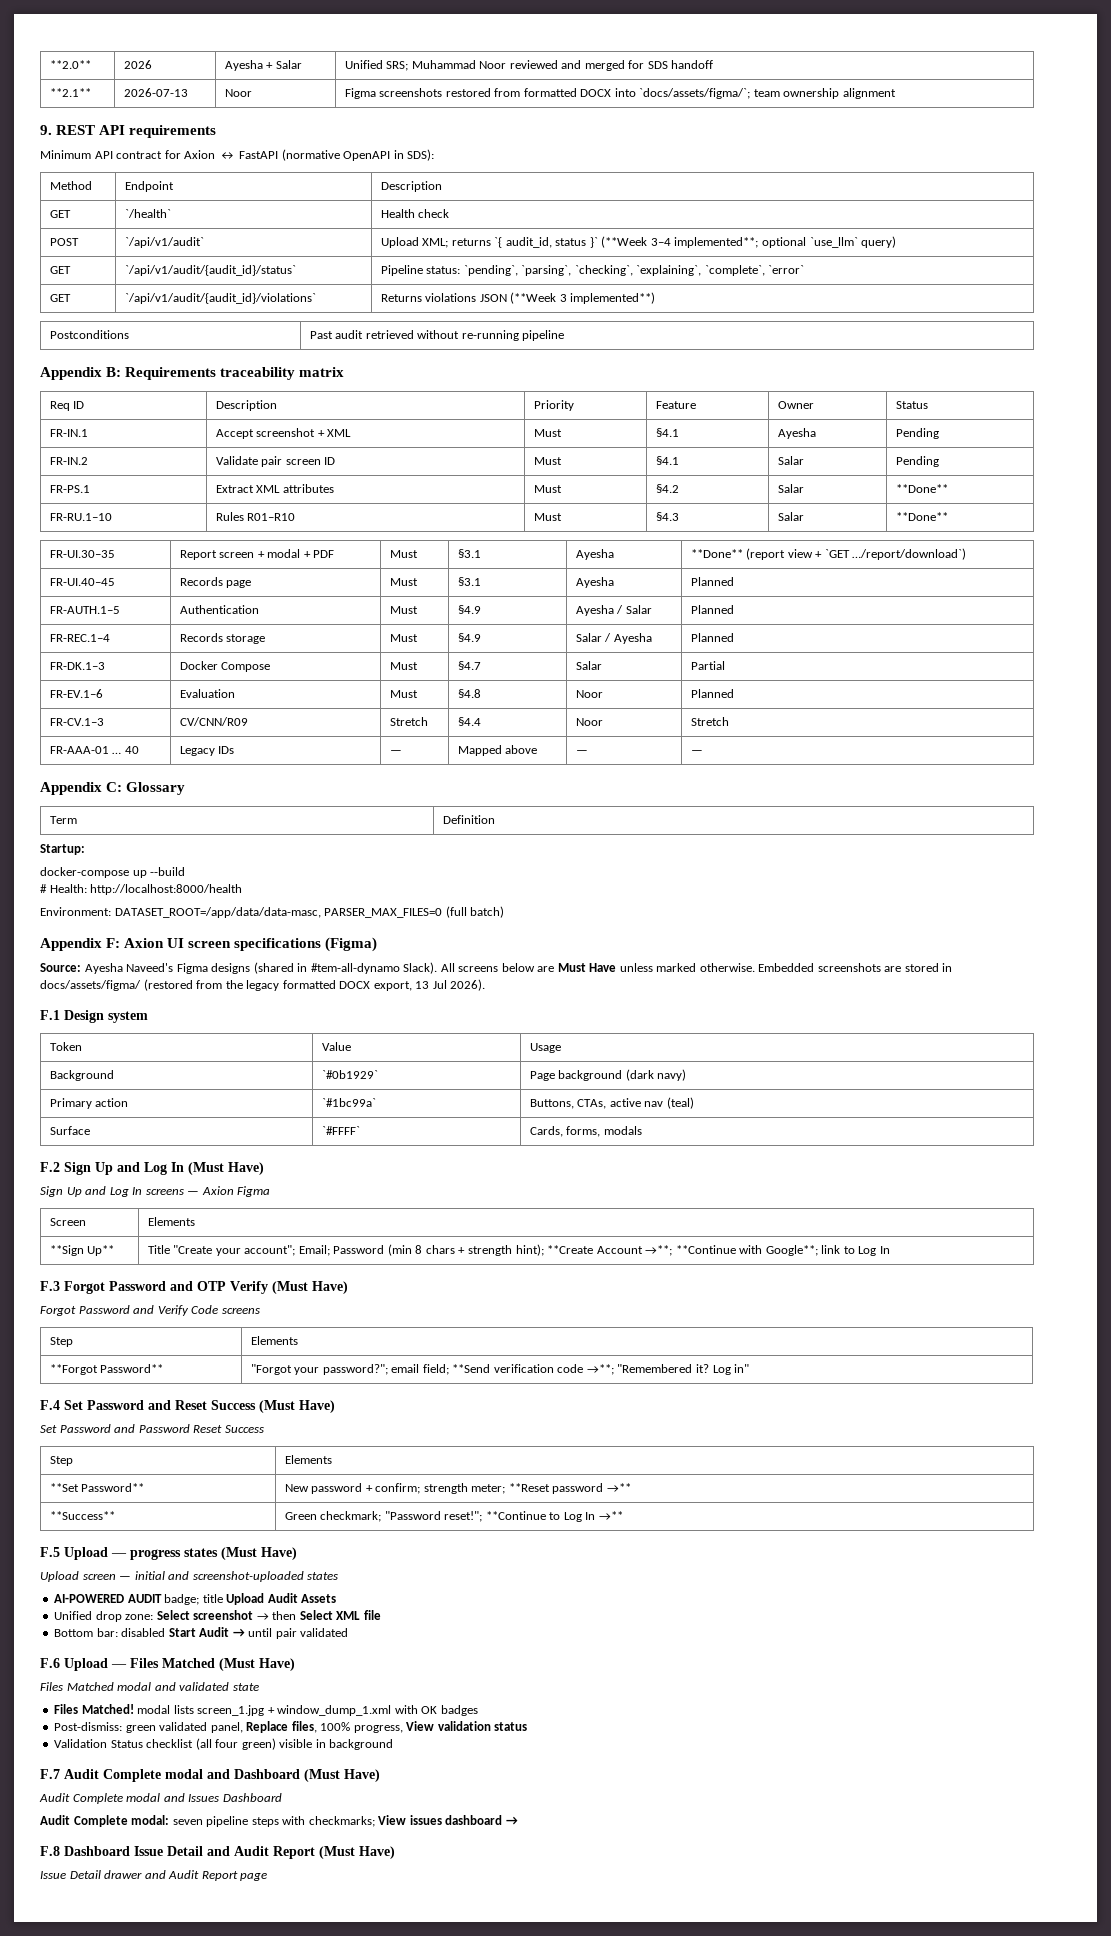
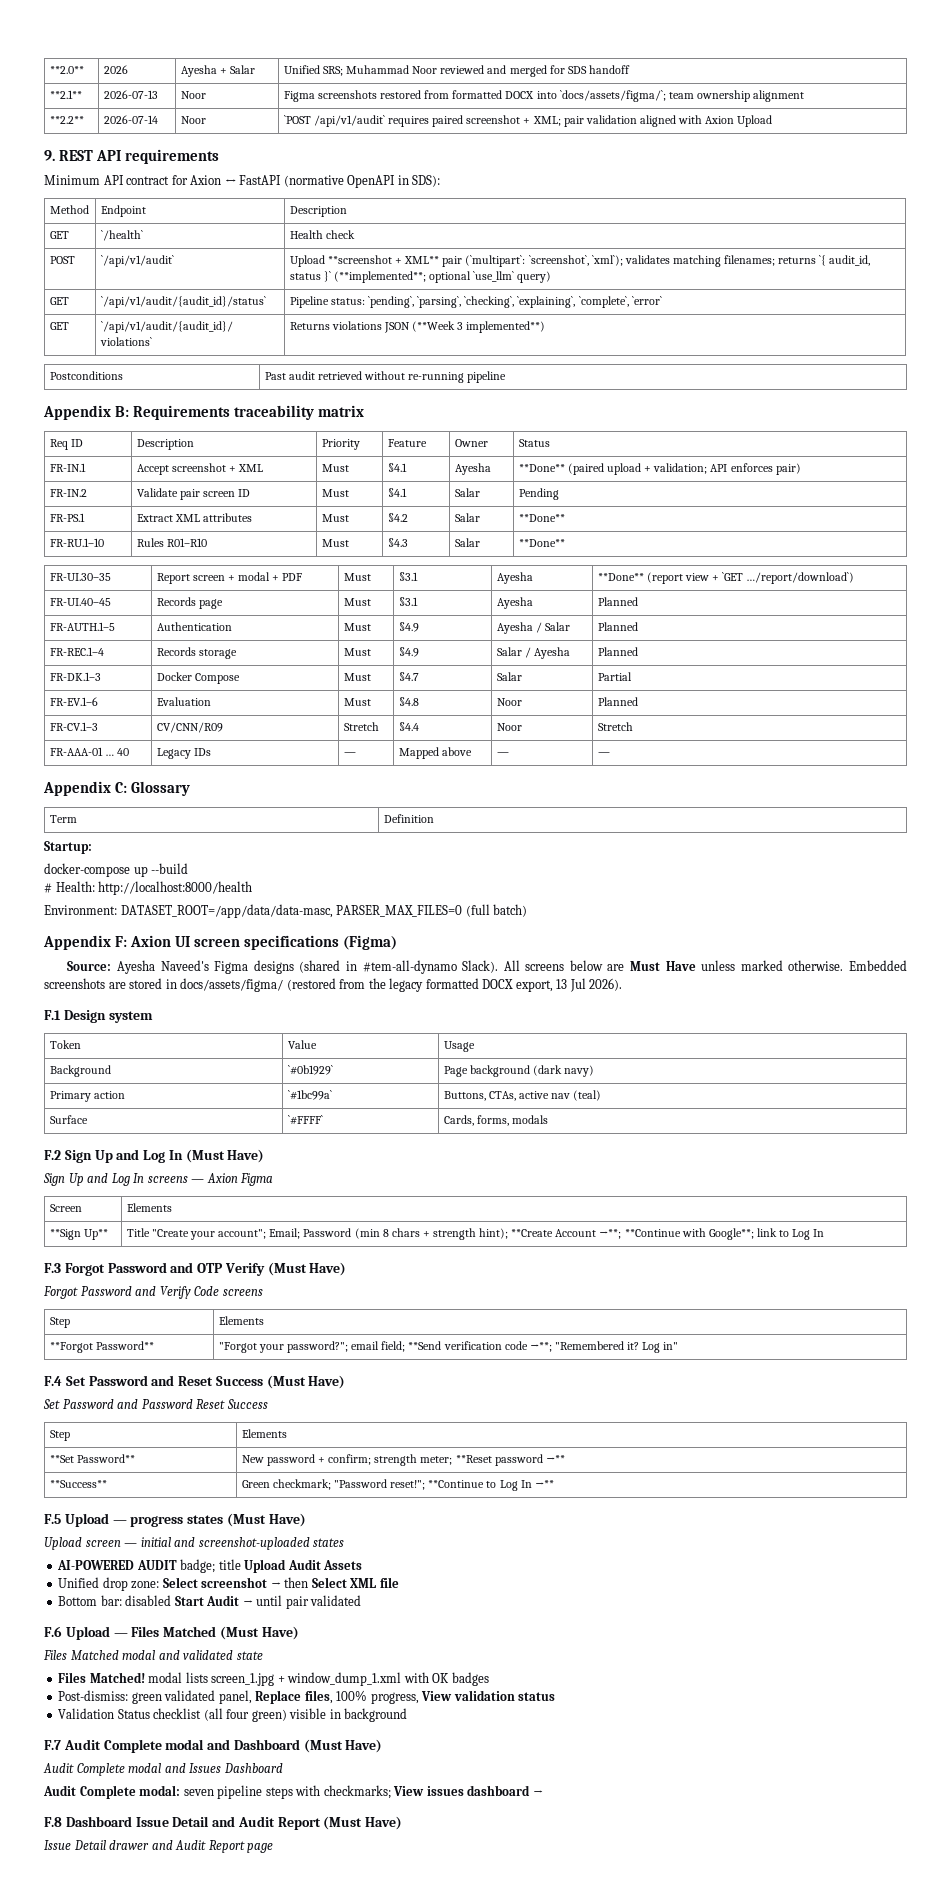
(897, 93) none -> [49,116,84,124] [103,115,158,124] [180,116,206,124] [283,115,773,127] // **2.2** | 2026-07-14 | Noor | `POST /api/v1/audit` requires paired screenshot + XML; pair validation aligned with Axion Upload
[422,238,449,248] XML; -> [328,255,775,267] **screenshot + XML** pair (`multipart`: `screenshot`, `xml`); validates matching filenames;
[601,236,759,248] (**Week 3–4 implemented**; -> [334,271,427,283] (**implemented**;
[895,428,939,439] Pending -> [518,463,801,475] **Done** (paired upload + validation; API enforces pair)

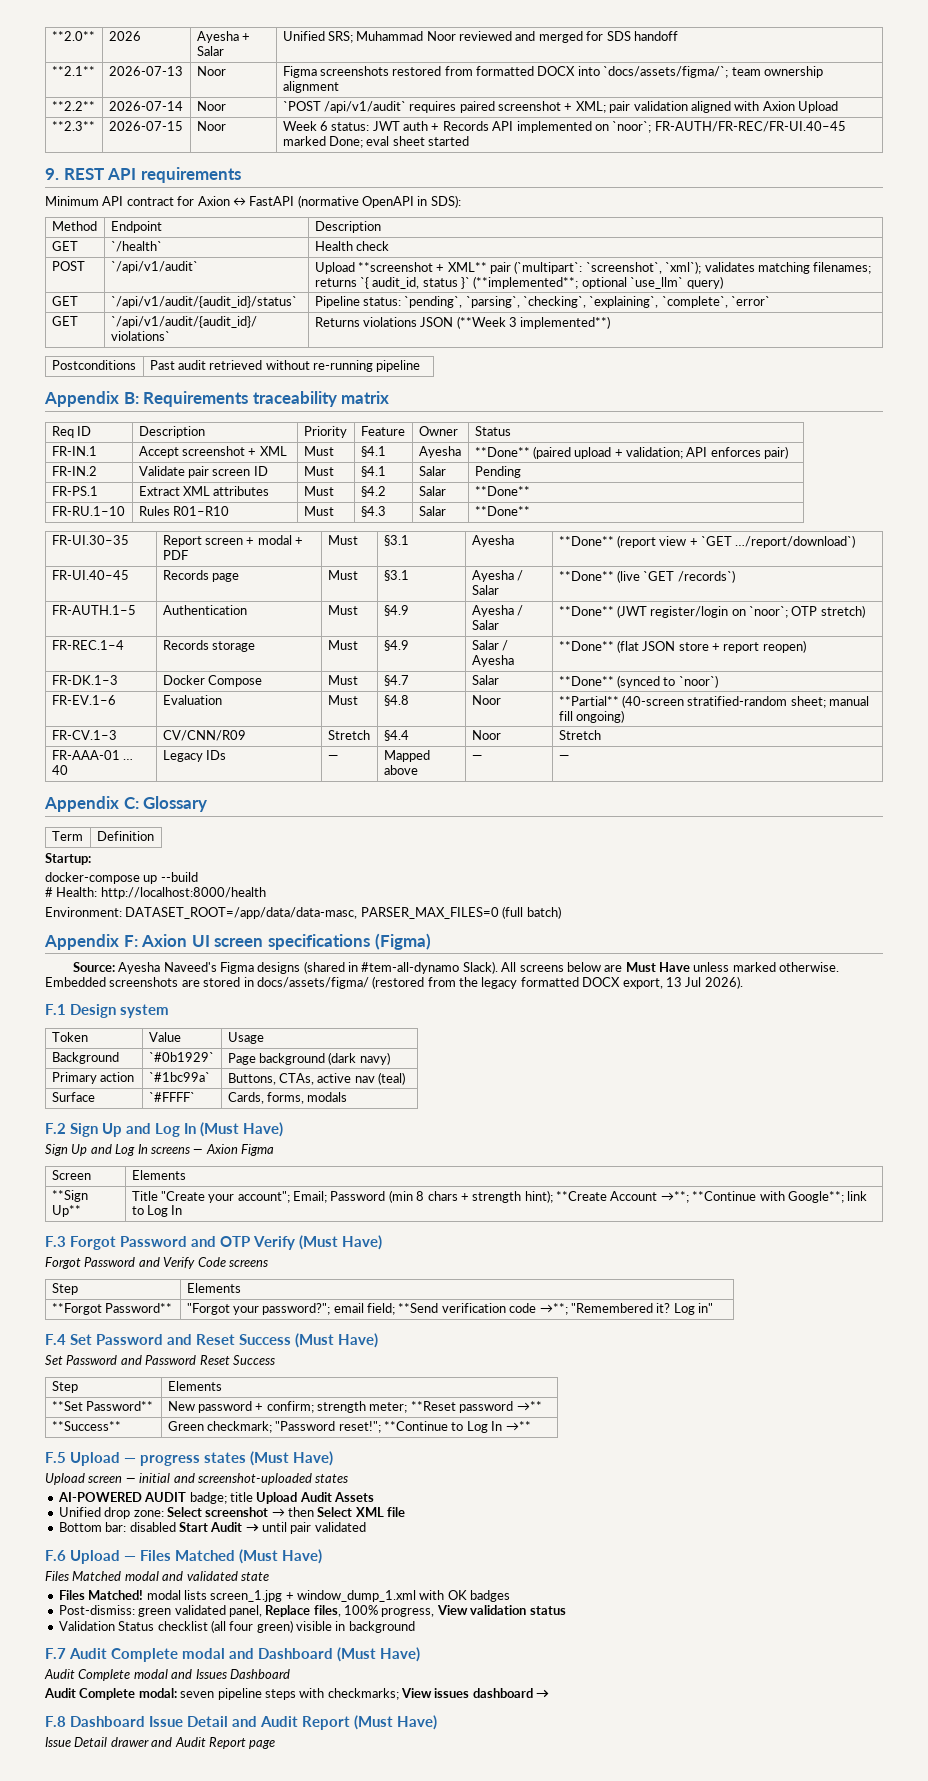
(773, 121) none -> [51,121,95,131] [108,121,183,131] [196,121,226,131] [282,121,846,133] [282,136,470,148] // **2.3** | 2026-07-15 | Noor | Week 6 status: JWT auth + Records API implemented on `noor`; FR-AUTH/FR-REC/FR-UI.40–45 marked Done; eval sheet started
[597,597,638,606] | Planned -> [516,570,523,581] [471,585,499,595] [558,570,735,583] / Salar | **Done** (live `GET /records`)
[597,622,638,631] Planned -> [558,605,865,618] **Done** (JWT register/login on `noor`; OTP stretch)
[597,647,638,656] Planned -> [558,640,806,653] **Done** (flat JSON store + report reopen)
[597,672,632,681] Partial -> [558,675,718,688] **Done** (synced to `noor`)
[597,697,638,706] Planned -> [558,695,870,708] [558,710,624,723] **Partial** (40-screen stratified-random sheet; manual fill ongoing)

